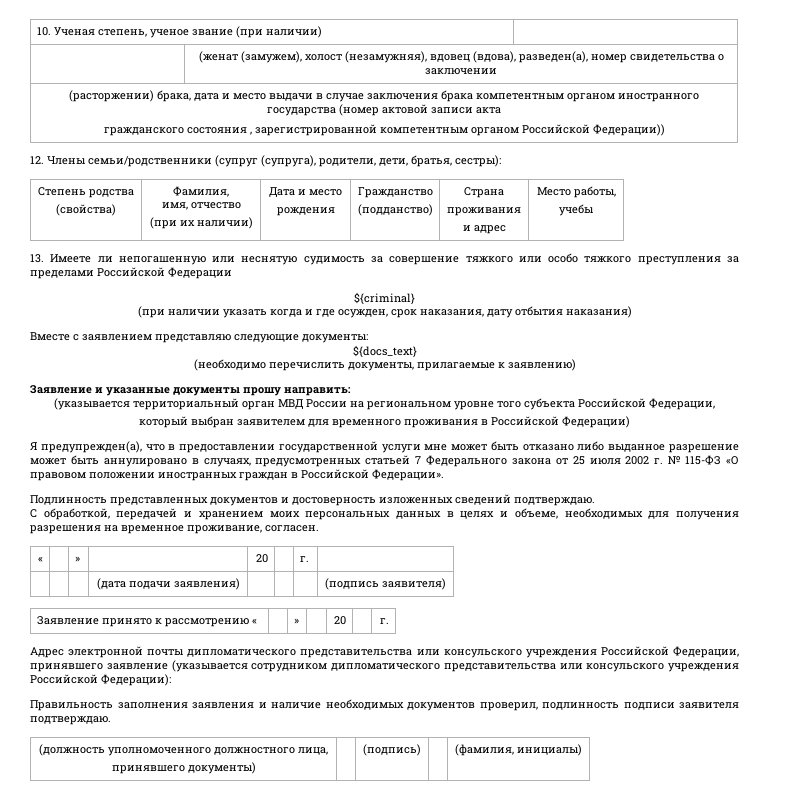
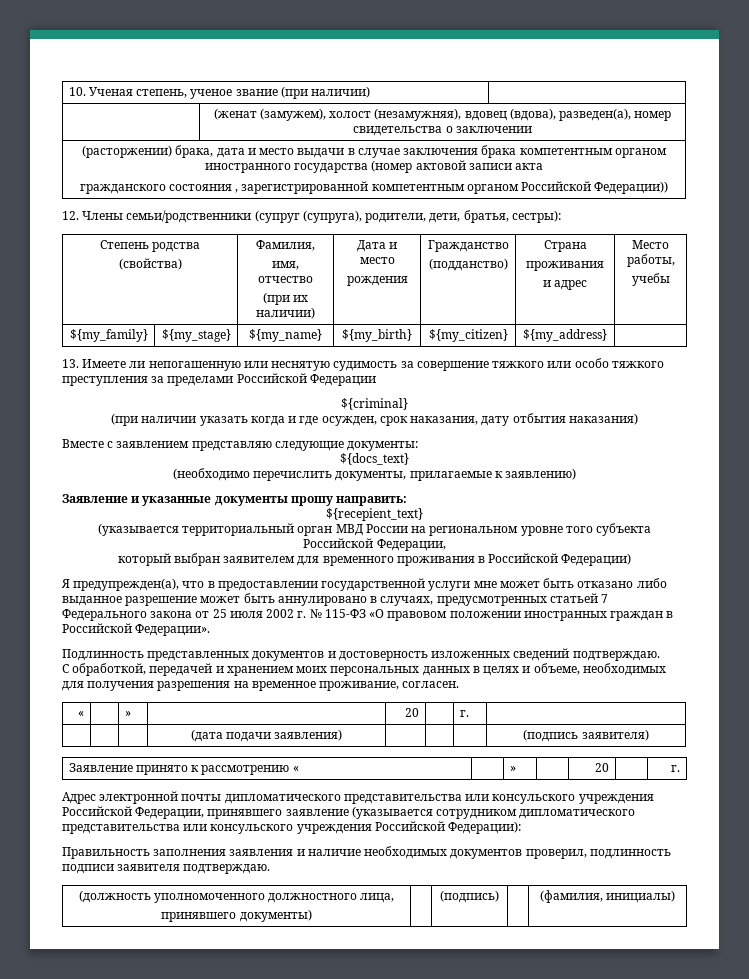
(593, 210) none -> [69,329,148,342] [161,329,231,342] [249,329,322,342] [342,329,412,342] [428,329,508,342] [523,329,607,342] // ${my_family} | ${my_stage} | ${my_name} | ${my_birth} | ${my_citizen} | ${my_address} |
(351, 391) none -> [326,508,423,521] // ${recepient_text}

